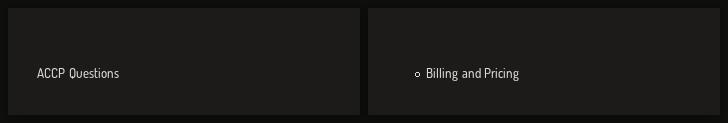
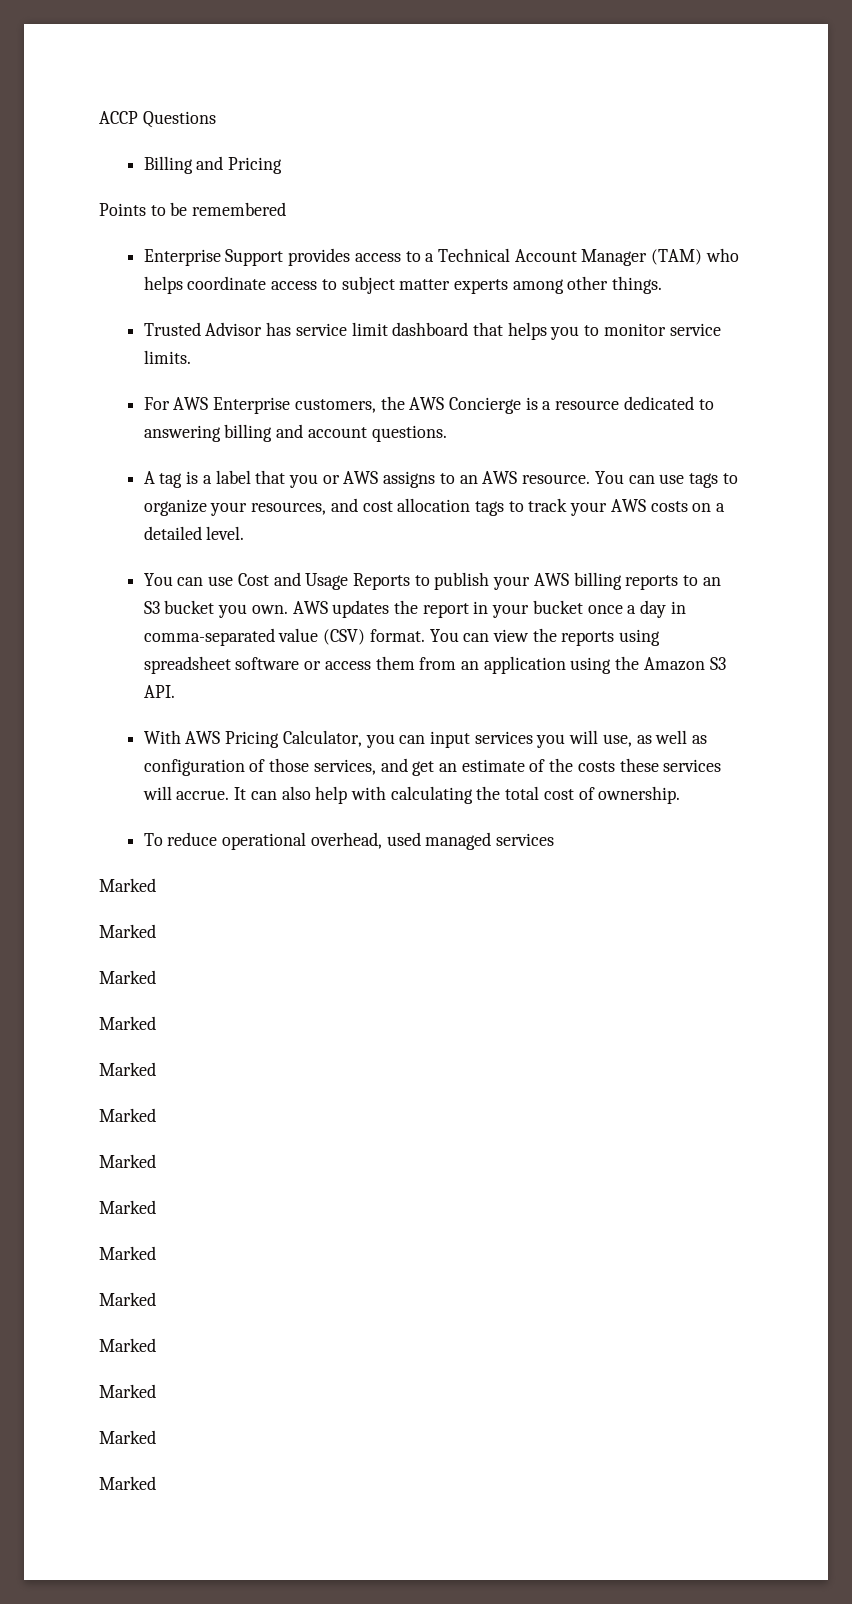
(520, 74) none -> [99,202,287,216] [143,248,739,266] [143,276,663,294] [143,322,721,340] [143,350,191,364] [143,396,714,414] [143,424,447,442] [143,470,738,488] [143,498,726,516] [143,526,245,540] [143,572,721,590] [143,600,686,618] [143,628,661,646] [143,656,726,674] [143,685,175,698] [143,730,708,748] [143,758,722,776] [142,786,681,804] [143,832,555,850] [99,878,156,892] [99,924,156,938] [99,970,156,984] [99,1016,156,1030] [99,1062,156,1076] [99,1108,156,1122] [99,1154,156,1168] [99,1200,156,1214] [99,1246,156,1260] [99,1292,156,1306] [99,1338,156,1352] [99,1384,156,1398] [99,1430,156,1444] [99,1476,156,1490] // Points to be remembered // Enterprise Support provides access to a Technical Account Manager (TAM) who helps coordinate access to subject matter experts among other things. // Trusted Advisor has service limit dashboard that helps you to monitor service limits. // For AWS Enterprise customers, the AWS Concierge is a resource dedicated to answering billing and account questions. // A tag is a label that you or AWS assigns to an AWS resource. You can use tags to organize your resources, and cost allocation tags to track your AWS costs on a detailed level. // You can use Cost and Usage Reports to publish your AWS billing reports to an S3 bucket you own. AWS updates the report in your bucket once a day in comma-separated value (CSV) format. You can view the reports using spreadsheet software or access them from an application using the Amazon S3 API. // With AWS Pricing Calculator, you can input services you will use, as well as configuration of those services, and get an estimate of the costs these services will accrue. It can also help with calculating the total cost of ownership. // To reduce operational overhead, used managed services // Marked // Marked // Marked // Marked // Marked // Marked // Marked // Marked // Marked // Marked // Marked // Marked // Marked // Marked

